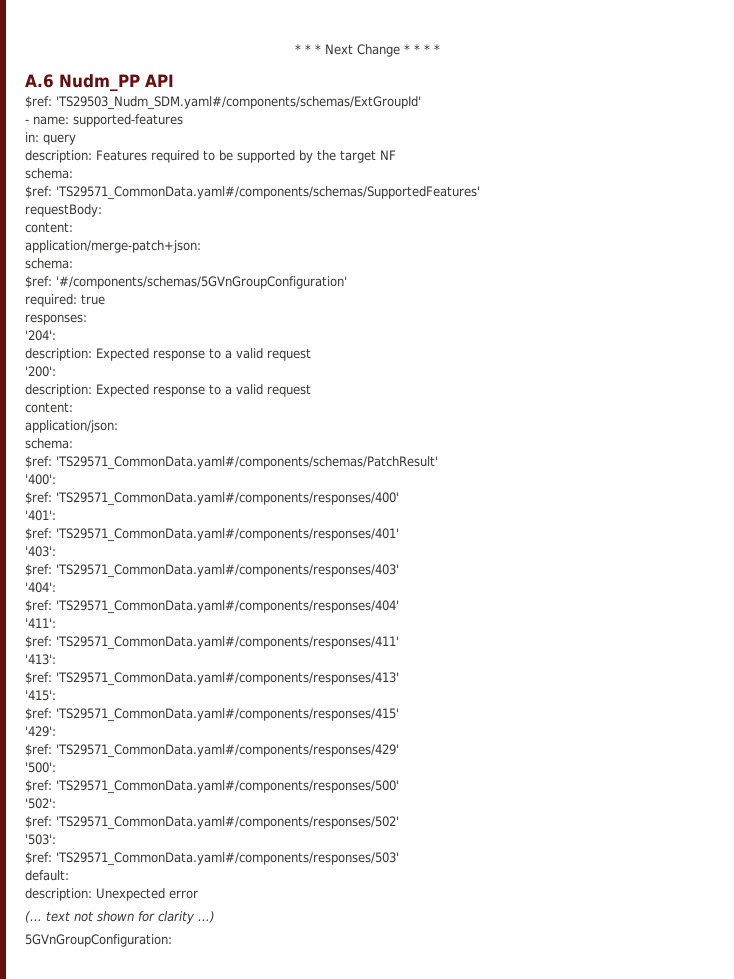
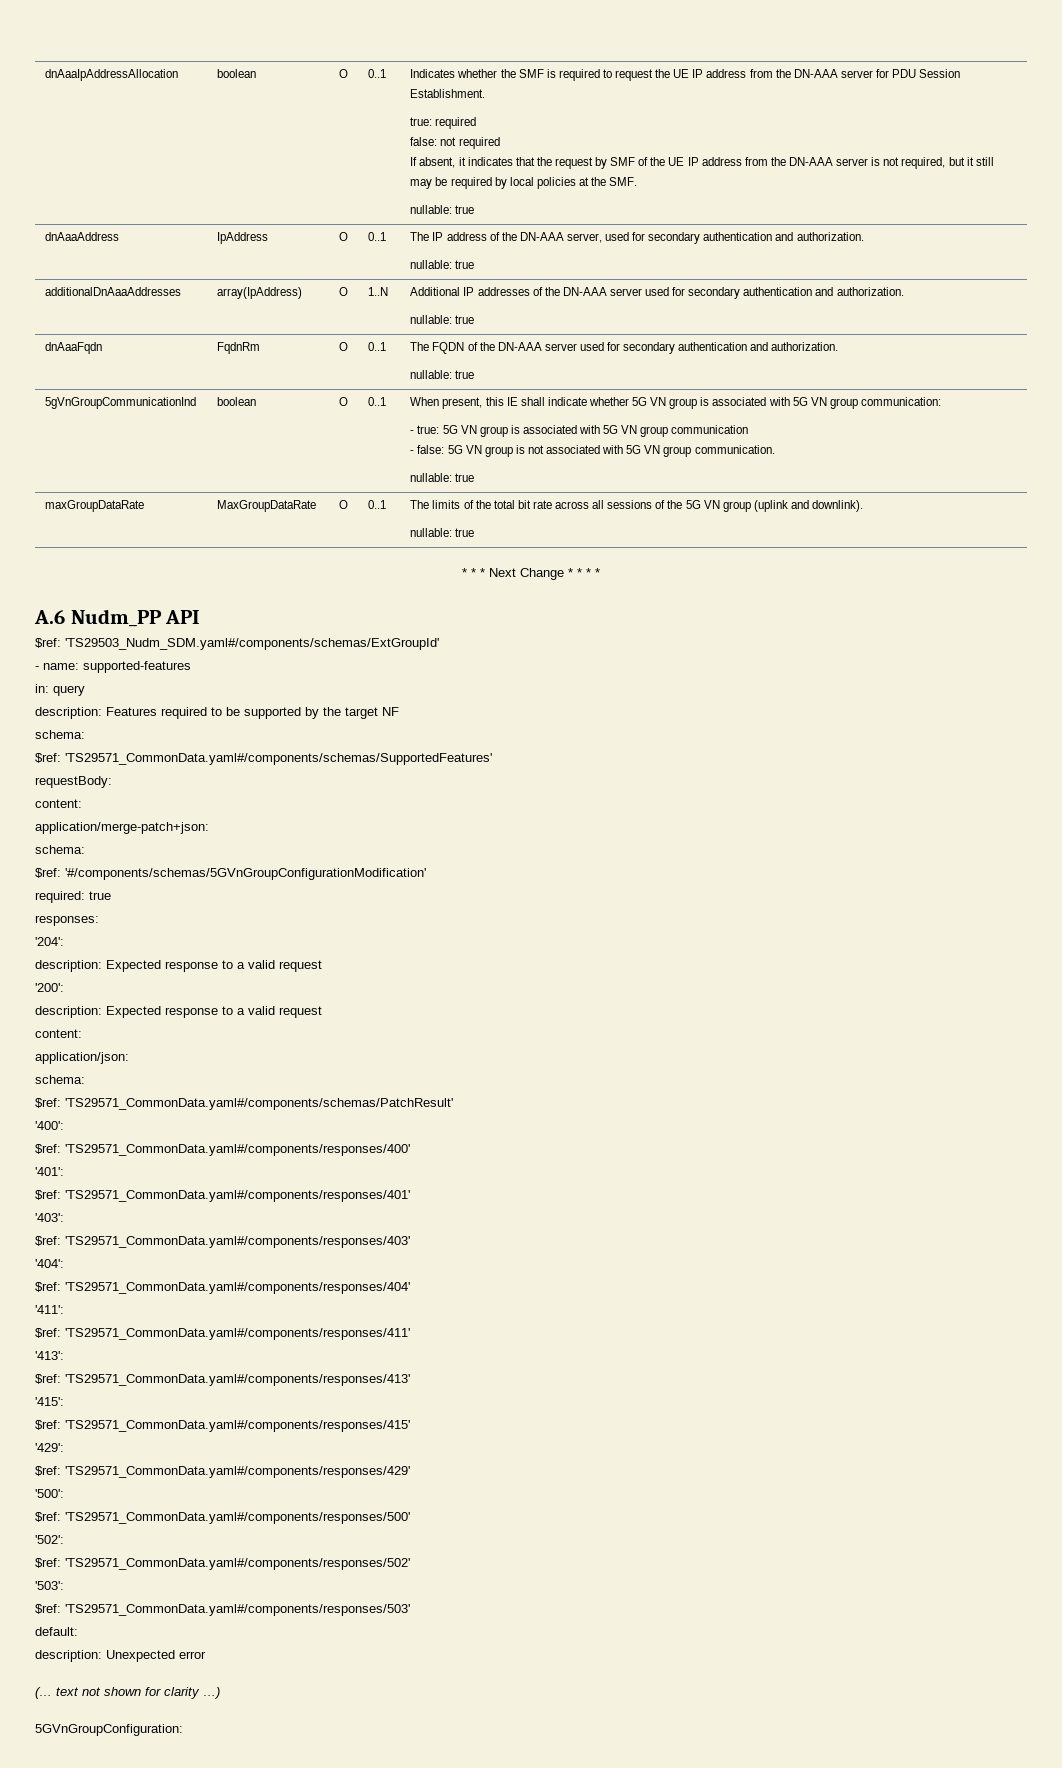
(294, 49) none -> [45,69,179,81] [217,69,257,78] [339,69,348,78] [368,69,387,78] [410,69,961,81] [410,89,486,98] [410,117,477,129] [410,137,500,149] [410,157,994,169] [410,177,638,189] [410,205,475,214] [45,232,120,241] [217,232,269,244] [339,232,348,241] [368,232,387,241] [410,232,864,244] [410,260,475,269] [45,287,182,296] [217,287,303,299] [339,287,348,296] [368,287,389,296] [410,287,904,299] [410,315,475,324] [45,342,103,354] [217,342,261,354] [339,342,348,351] [368,342,387,351] [410,342,839,354] [410,370,475,379] [45,397,197,409] [217,397,257,406] [339,397,348,406] [368,397,387,406] [410,397,942,409] [410,425,749,437] [410,445,775,457] [410,473,475,482] [45,500,145,512] [217,500,317,512] [339,500,348,509] [368,500,387,509] [410,500,864,512] [410,528,475,537] dnAaaIpAddressAllocation | boolean | O | 0..1 | Indicates whether the SMF is required to request the UE IP address from the DN-AAA server for PDU Session Establishment. // true: required // false: not required // If absent, it indicates that the request by SMF of the UE IP address from the DN-AAA server is not required, but it still may be required by local policies at the SMF. // nullable: true // dnAaaAddress | IpAddress | O | 0..1 | The IP address of the DN-AAA server, used for secondary authentication and authorization. // nullable: true // additionalDnAaaAddresses | array(IpAddress) | O | 1..N | Additional IP addresses of the DN-AAA server used for secondary authentication and authorization. // nullable: true // dnAaaFqdn | FqdnRm | O | 0..1 | The FQDN of the DN-AAA server used for secondary authentication and authorization. // nullable: true // 5gVnGroupCommunicationInd | boolean | O | 0..1 | When present, this IE shall indicate whether 5G VN group is associated with 5G VN group communication: // - true: 5G VN group is associated with 5G VN group communication // - false: 5G VN group is not associated with 5G VN group communication. // nullable: true // maxGroupDataRate | MaxGroupDataRate | O | 0..1 | The limits of the total bit rate across all sessions of the 5G VN group (uplink and downlink). // nullable: true //
[56,276,347,289] '#/components/schemas/5GVnGroupConfiguration' -> [65,868,426,880] '#/components/schemas/5GVnGroupConfigurationModification'

